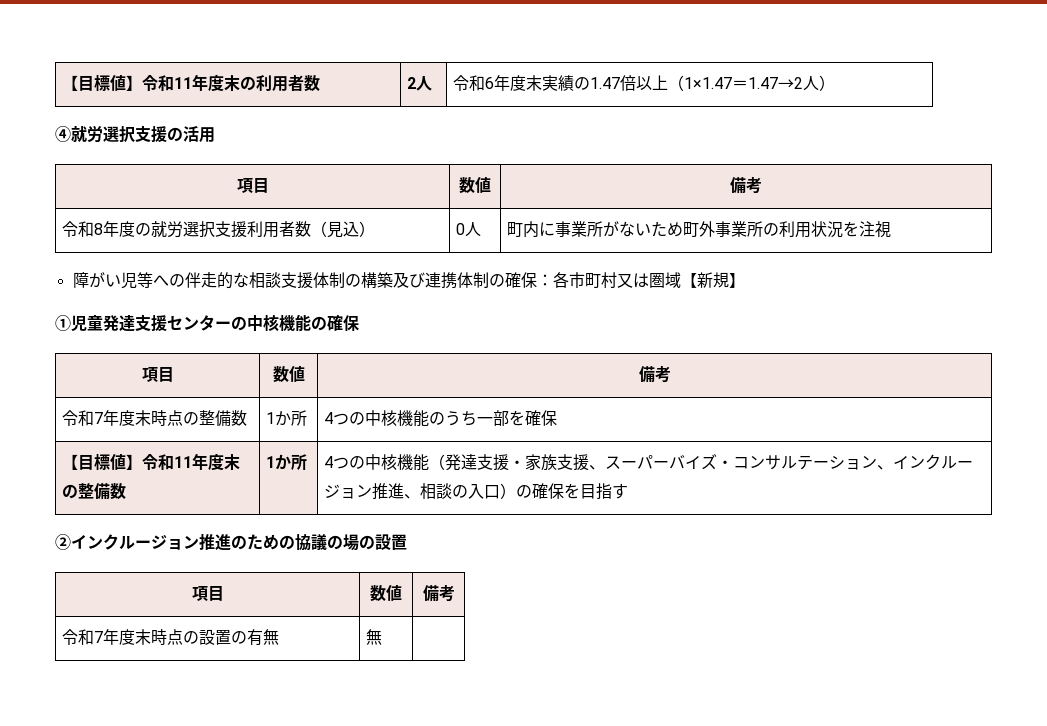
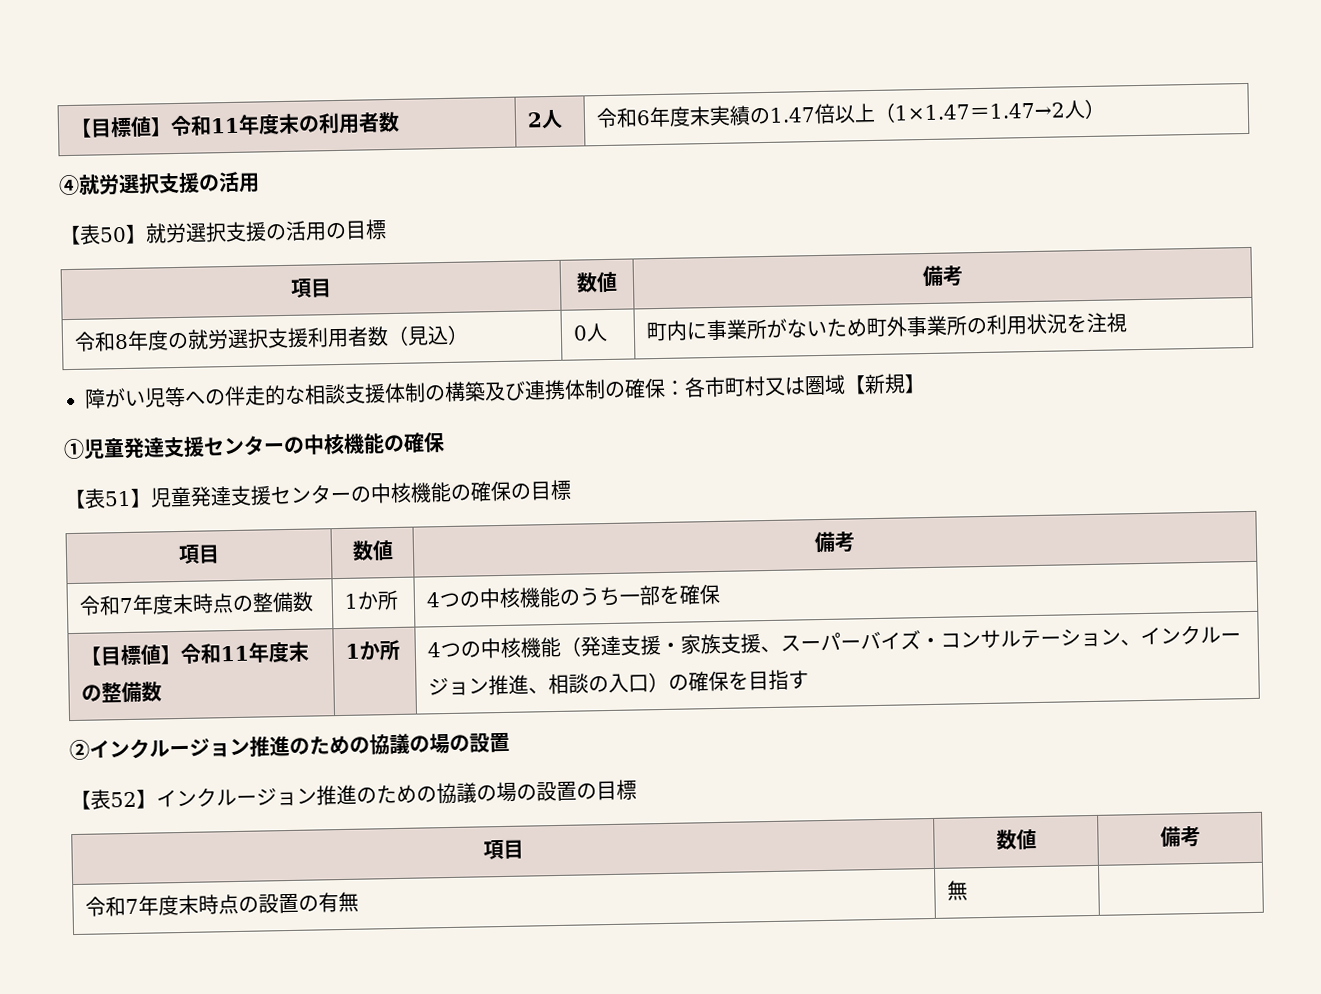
(215, 135) none -> [59,219,387,246] // 【表50】就労選択支援の活用の目標
(359, 323) none -> [64,479,572,510] // 【表51】児童発達支援センターの中核機能の確保の目標
(407, 542) none -> [70,779,637,811] // 【表52】インクルージョン推進のための協議の場の設置の目標

